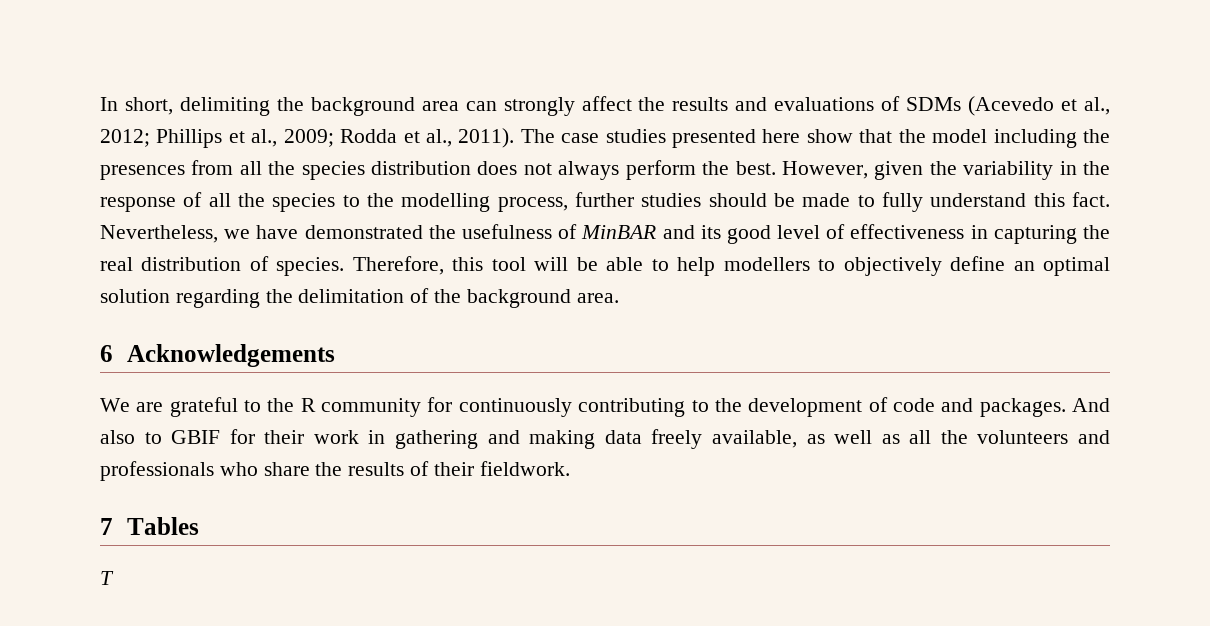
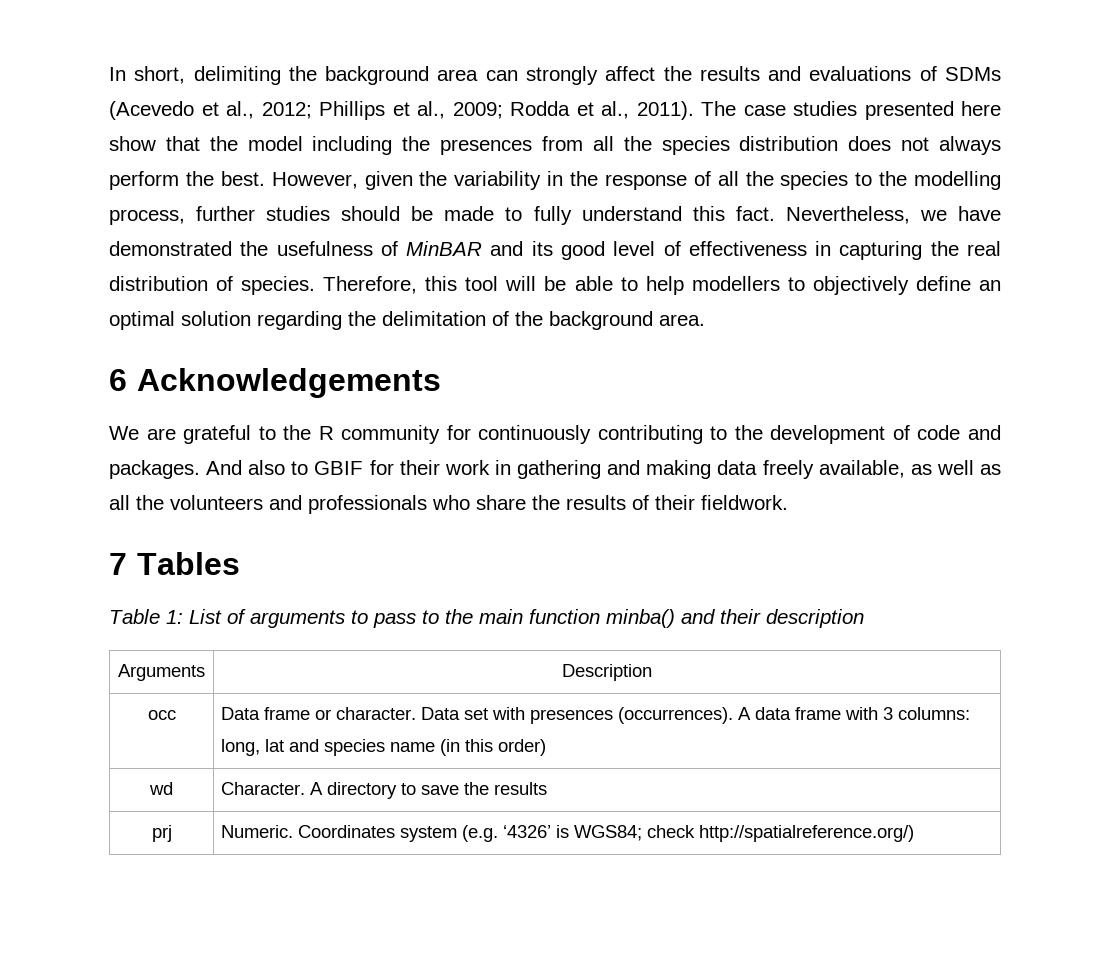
[100,571,114,585] T -> [109,609,864,628] [118,664,205,681] [562,664,652,681] [147,710,176,720] [221,707,971,724] [221,739,547,756] [149,782,173,795] [221,782,548,799] [151,825,172,842] [221,825,915,842] Table 1: List of arguments to pass to the main function minba() and their description // Arguments | Description // occ | Data frame or character. Data set with presences (occurrences). A data frame with 3 columns: long, lat and species name (in this order) // wd | Character. A directory to save the results // prj | Numeric. Coordinates system (e.g. ‘4326’ is WGS84; check http://spatialreference.org/)

